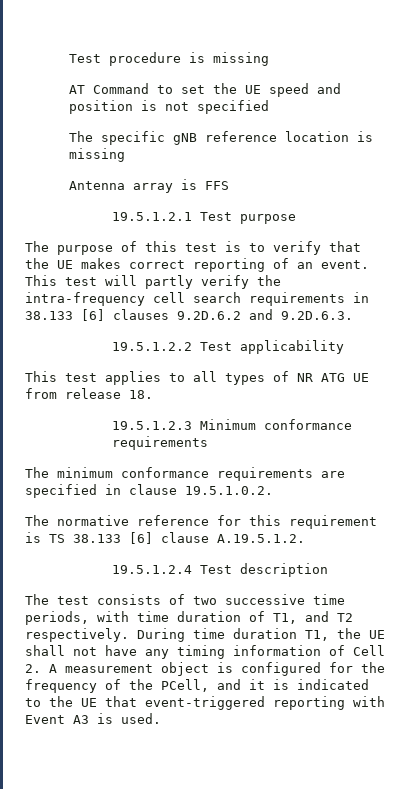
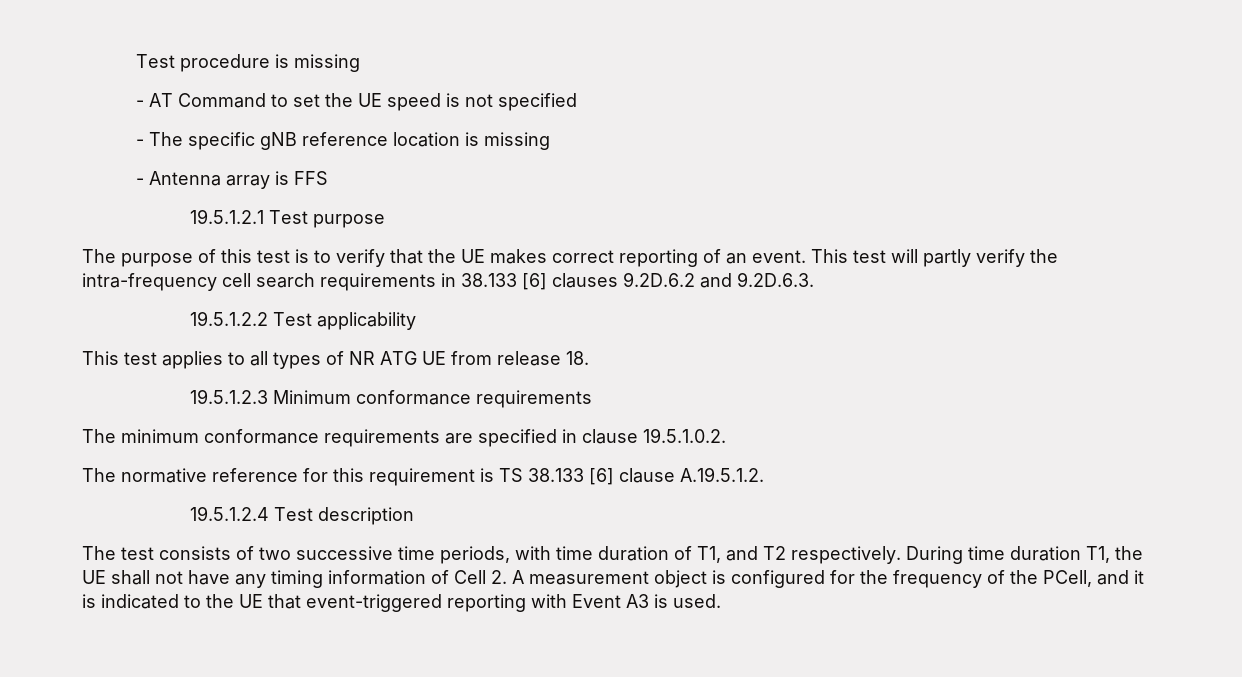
(269, 59) none -> [135,100,144,107] -
[316,83,341,94] [68,100,133,114] and position -> (441, 102) none
(269, 107) none -> [135,139,144,146] -
(125, 155) none -> [135,178,144,185] -

